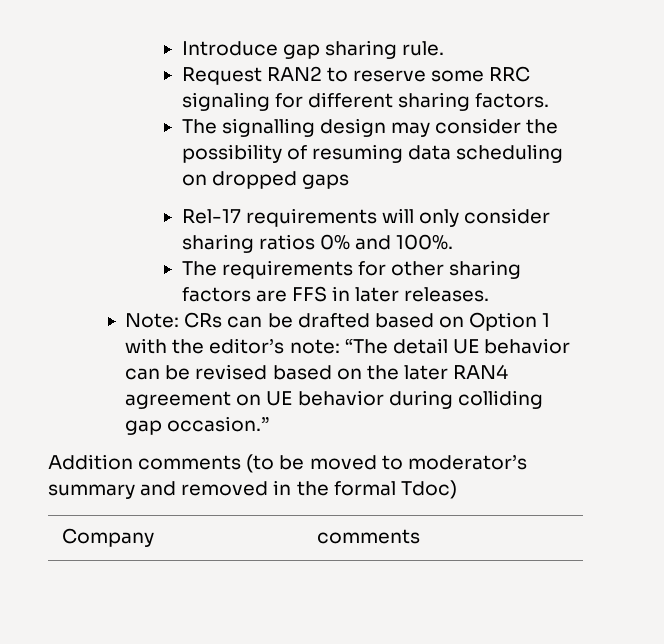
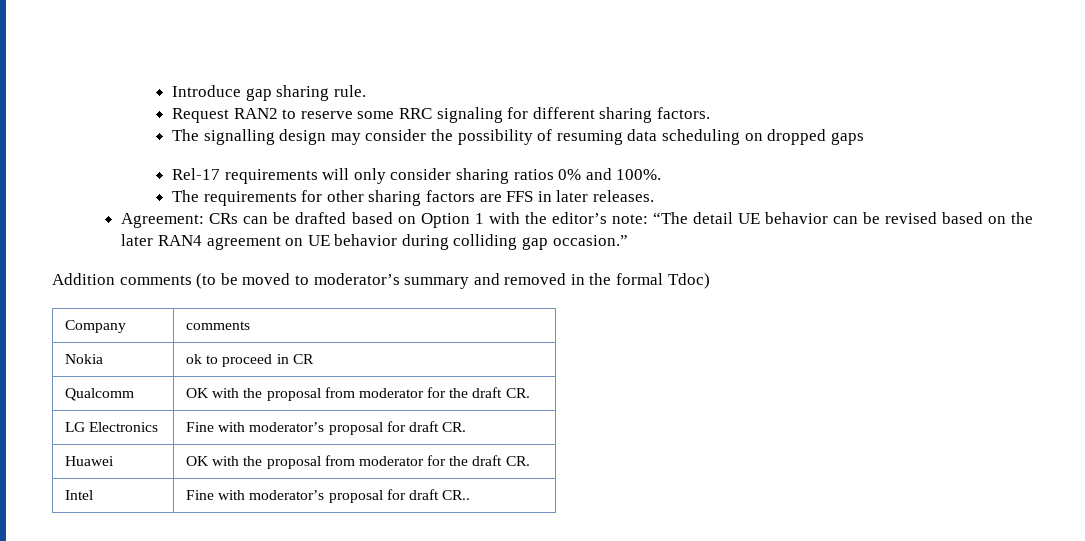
[125,313,180,328] Note: -> [121,213,205,228] Agreement:
(420, 536) none -> [64,354,103,364] [185,354,314,367] [64,388,134,401] [185,387,530,401] [64,422,159,432] [185,421,467,435] [64,456,114,466] [185,455,530,469] [64,490,93,500] [185,489,471,503] // Nokia | ok to proceed in CR // Qualcomm | OK with the proposal from moderator for the draft CR. // LG Electronics | Fine with moderator’s proposal for draft CR. // Huawei | OK with the proposal from moderator for the draft CR. // Intel | Fine with moderator’s proposal for draft CR..

